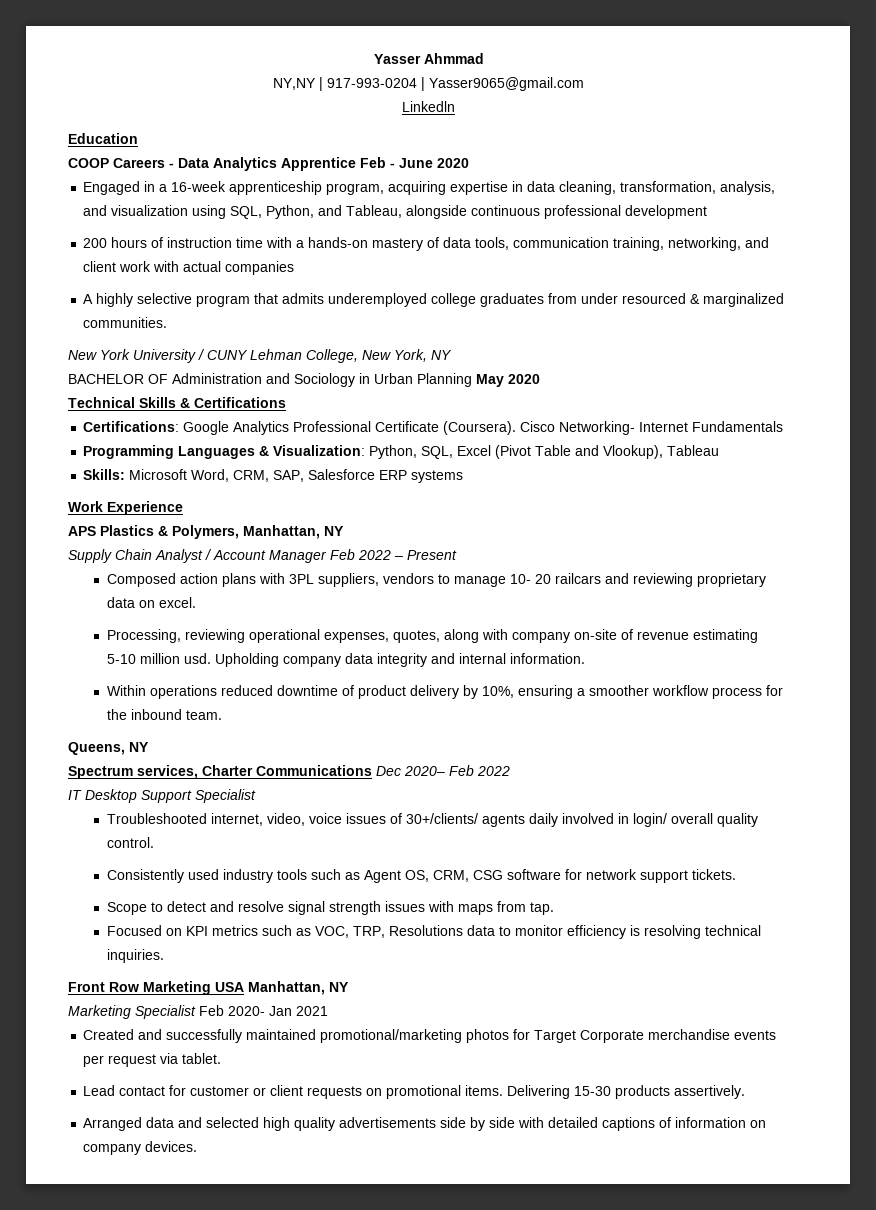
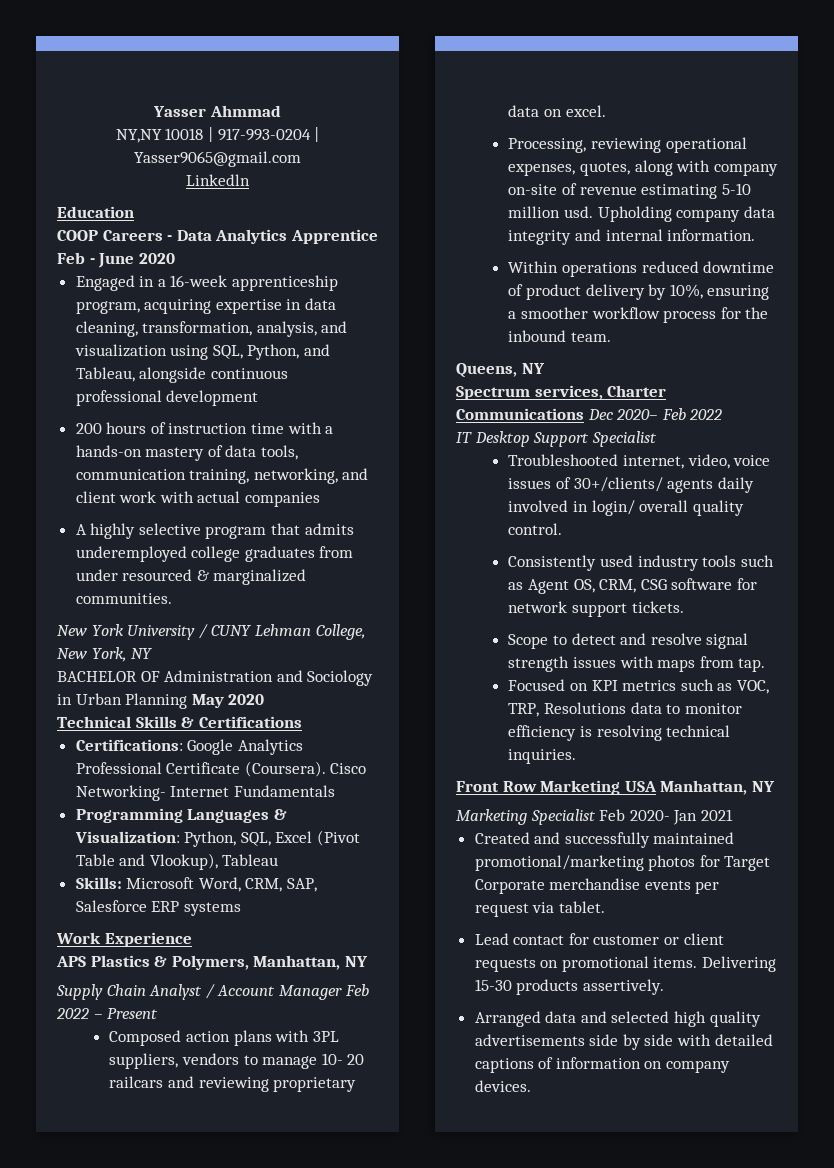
(316, 84) none -> [165,128,204,140] 10018

